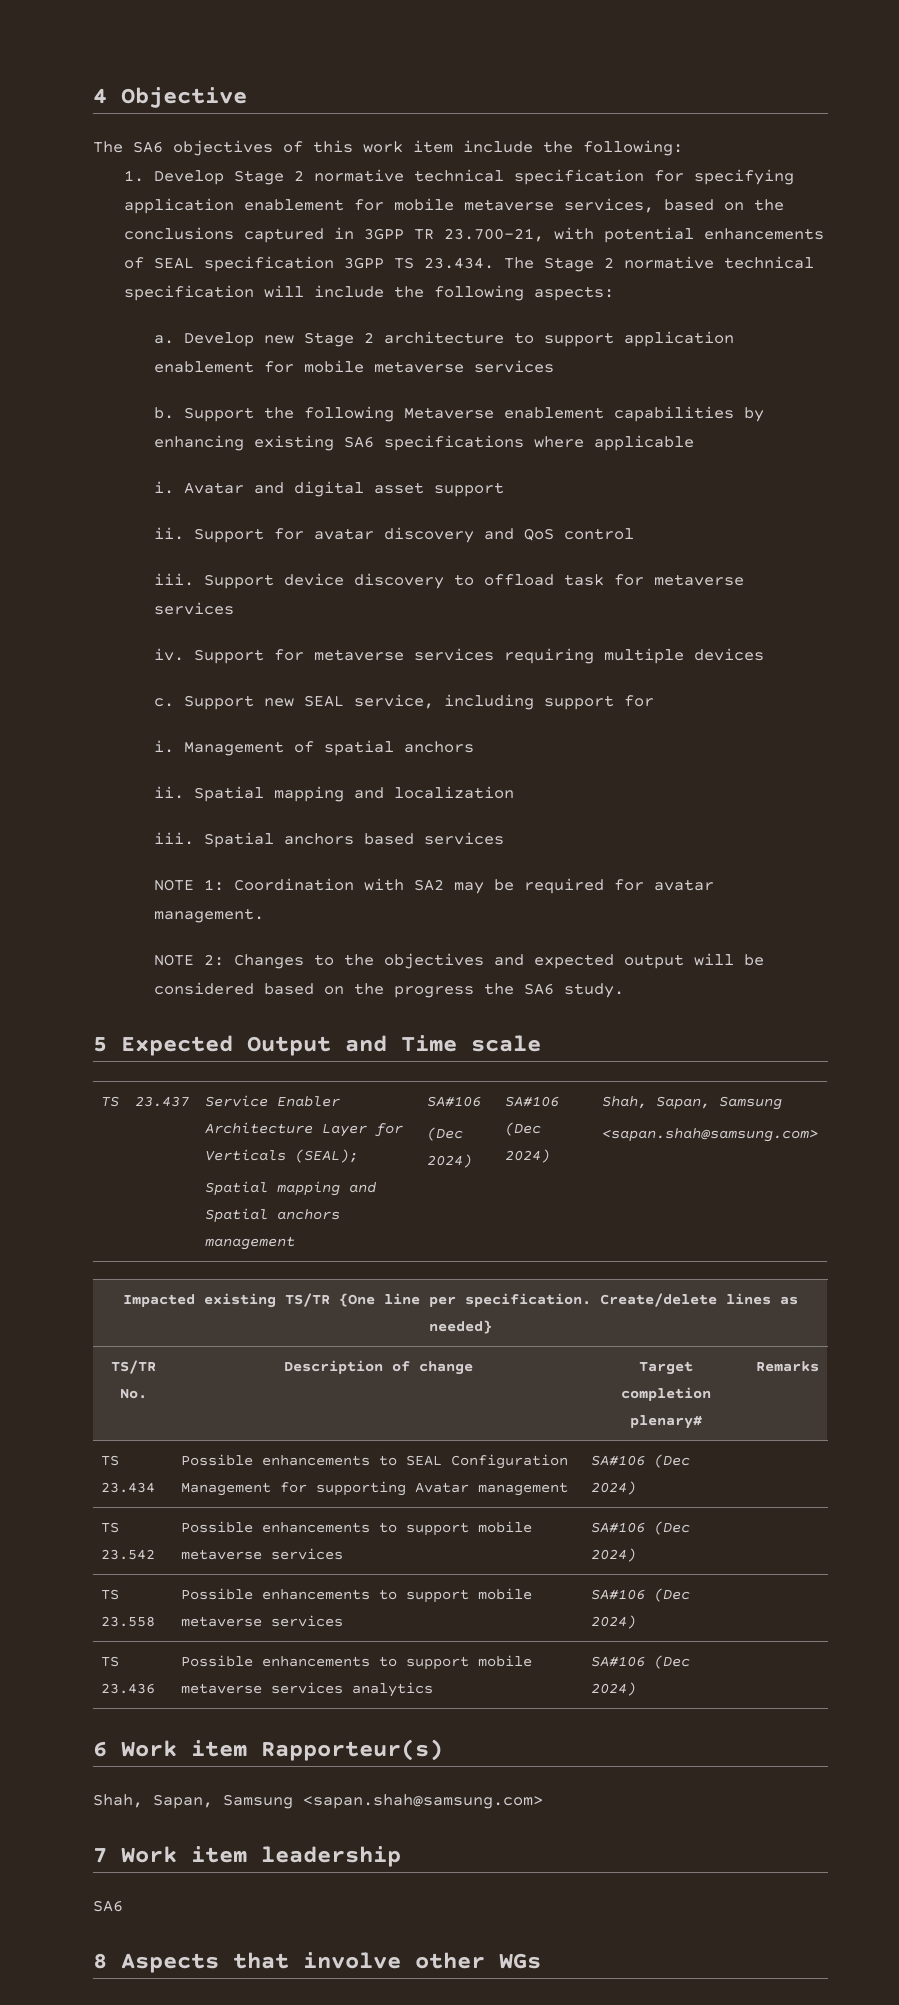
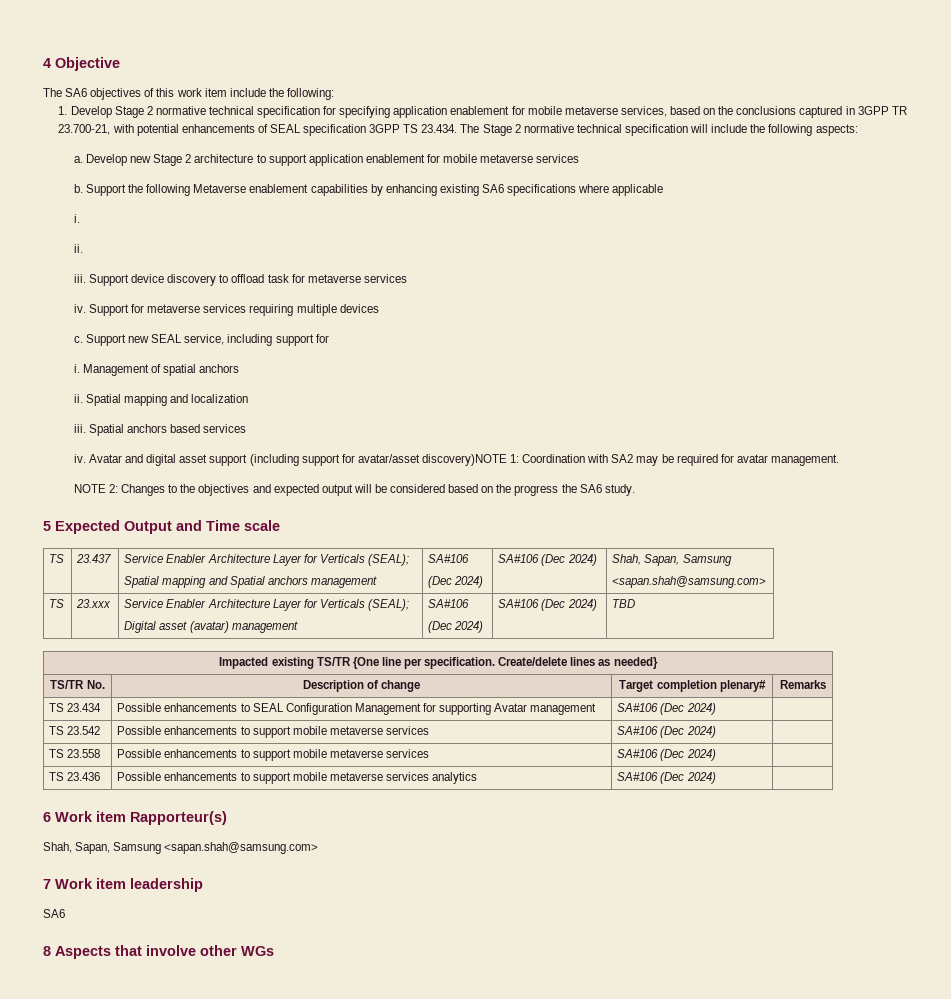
[184,481,505,497] [154,527,635,543] Avatar and digital asset support // ii. Support for avatar discovery and QoS control -> [73,244,83,253] // ii.
[154,879,195,891] NOTE -> [73,454,507,466] iv. Avatar and digital asset support (including support for avatar/asset discovery)NOTE
(818, 1135) none -> [49,599,65,608] [76,599,112,608] [124,599,410,611] [124,621,298,633] [428,599,470,608] [428,621,484,633] [498,599,597,611] [612,599,636,608] // TS | 23.xxx | Service Enabler Architecture Layer for Verticals (SEAL); // Digital asset (avatar) management | SA#106 // (Dec 2024) | SA#106 (Dec 2024) | TBD

